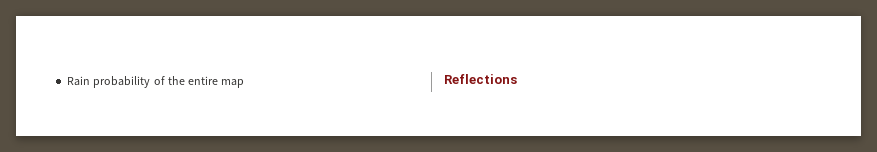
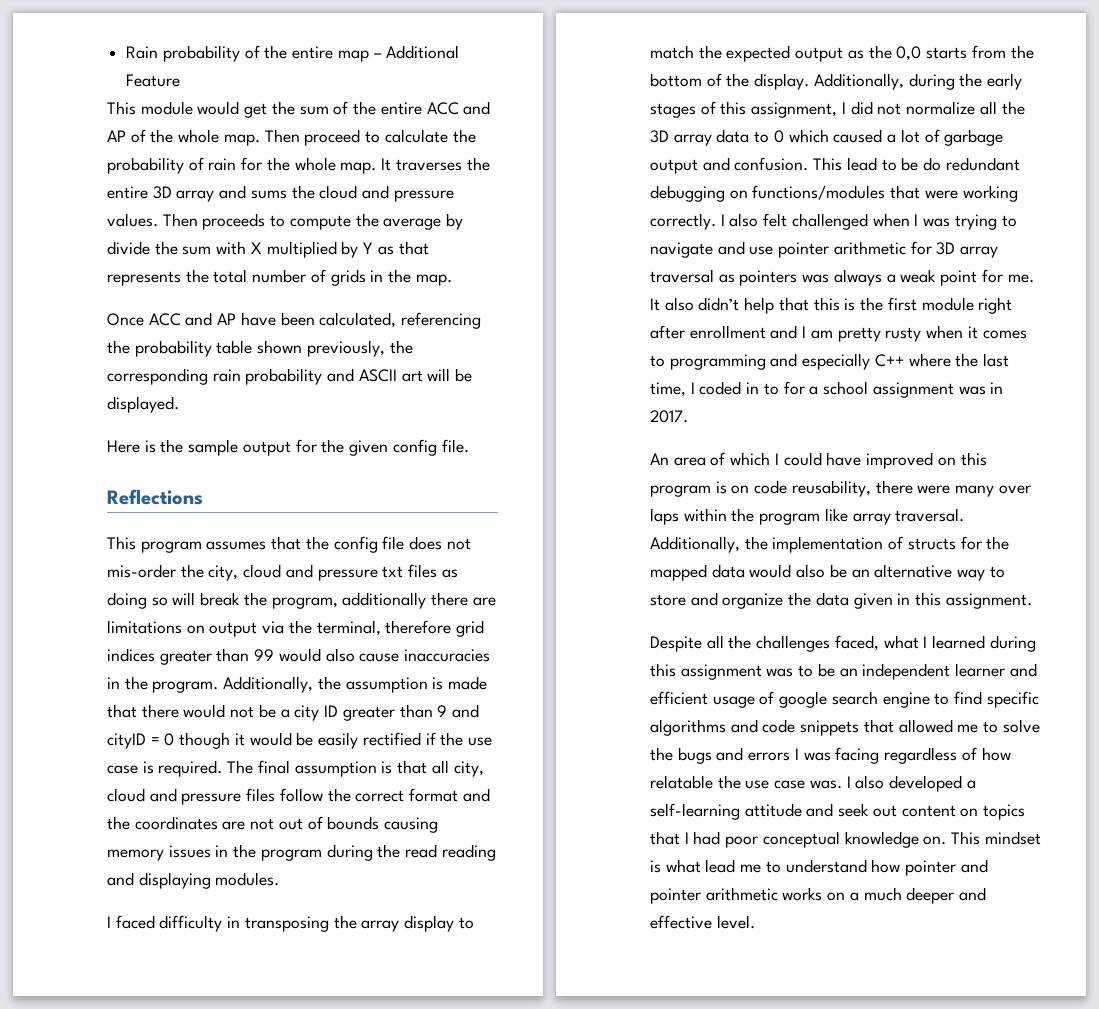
[444,74,517,84] // Reflections -> [373,45,460,59] [126,74,181,87] [107,101,491,118] [107,129,476,146] [107,157,490,174] [107,185,454,202] [107,213,464,230] [107,241,429,258] [107,269,452,286] [107,312,482,329] [107,340,413,357] [107,368,473,385] [107,396,179,413] [107,439,469,456] [107,489,203,505] [107,536,471,553] [107,564,458,581] [107,592,496,609] [107,620,485,637] [107,648,491,665] [107,676,488,693] [107,704,479,721] [107,732,492,749] [107,760,484,777] [107,788,490,805] [107,816,439,833] [107,844,496,861] [107,872,280,889] [107,915,474,932] [650,45,1034,62] [650,73,1023,90] [650,101,1025,118] [650,129,1004,146] [650,157,1020,174] [650,185,1018,202] [650,213,1017,230] [650,241,999,258] [650,269,1034,286] [650,297,1013,314] [650,325,1027,342] [650,353,1010,370] [650,381,1004,398] [650,410,688,423] [650,452,987,469] [650,480,1031,497] [650,508,965,525] [650,536,1010,553] [650,564,1005,581] [650,592,1032,609] [650,635,1036,652] [650,663,1037,680] [650,691,1039,708] [650,719,1040,736] [650,747,1011,764] [650,775,976,792] [650,803,1026,820] [650,831,1041,848] [650,859,988,876] [650,887,987,904] [650,915,755,929] – Additional Feature // This module would get the sum of the entire ACC and AP of the whole map. Then proceed to calculate the probability of rain for the whole map. It traverses the entire 3D array and sums the cloud and pressure values. Then proceeds to compute the average by divide the sum with X multiplied by Y as that represents the total number of grids in the map. // Once ACC and AP have been calculated, referencing the probability table shown previously, the corresponding rain probability and ASCII art will be displayed. // Here is the sample output for the given config file. // Reflections // This program assumes that the config file does not mis-order the city, cloud and pressure txt files as doing so will break the program, additionally there are limitations on output via the terminal, therefore grid indices greater than 99 would also cause inaccuracies in the program. Additionally, the assumption is made that there would not be a city ID greater than 9 and cityID = 0 though it would be easily rectified if the use case is required. The final assumption is that all city, cloud and pressure files follow the correct format and the coordinates are not out of bounds causing memory issues in the program during the read reading and displaying modules. // I faced difficulty in transposing the array display to match the expected output as the 0,0 starts from the bottom of the display. Additionally, during the early stages of this assignment, I did not normalize all the 3D array data to 0 which caused a lot of garbage output and confusion. This lead to be do redundant debugging on functions/modules that were working correctly. I also felt challenged when I was trying to navigate and use pointer arithmetic for 3D array traversal as pointers was always a weak point for me. It also didn’t help that this is the first module right after enrollment and I am pretty rusty when it comes to programming and especially C++ where the last time, I coded in to for a school assignment was in 2017. // An area of which I could have improved on this program is on code reusability, there were many over laps within the program like array traversal. Additionally, the implementation of structs for the mapped data would also be an alternative way to store and organize the data given in this assignment. // Despite all the challenges faced, what I learned during this assignment was to be an independent learner and efficient usage of google search engine to find specific algorithms and code snippets that allowed me to solve the bugs and errors I was facing regardless of how relatable the use case was. I also developed a self-learning attitude and seek out content on topics that I had poor conceptual knowledge on. This mindset is what lead me to understand how pointer and pointer arithmetic works on a much deeper and effective level.

